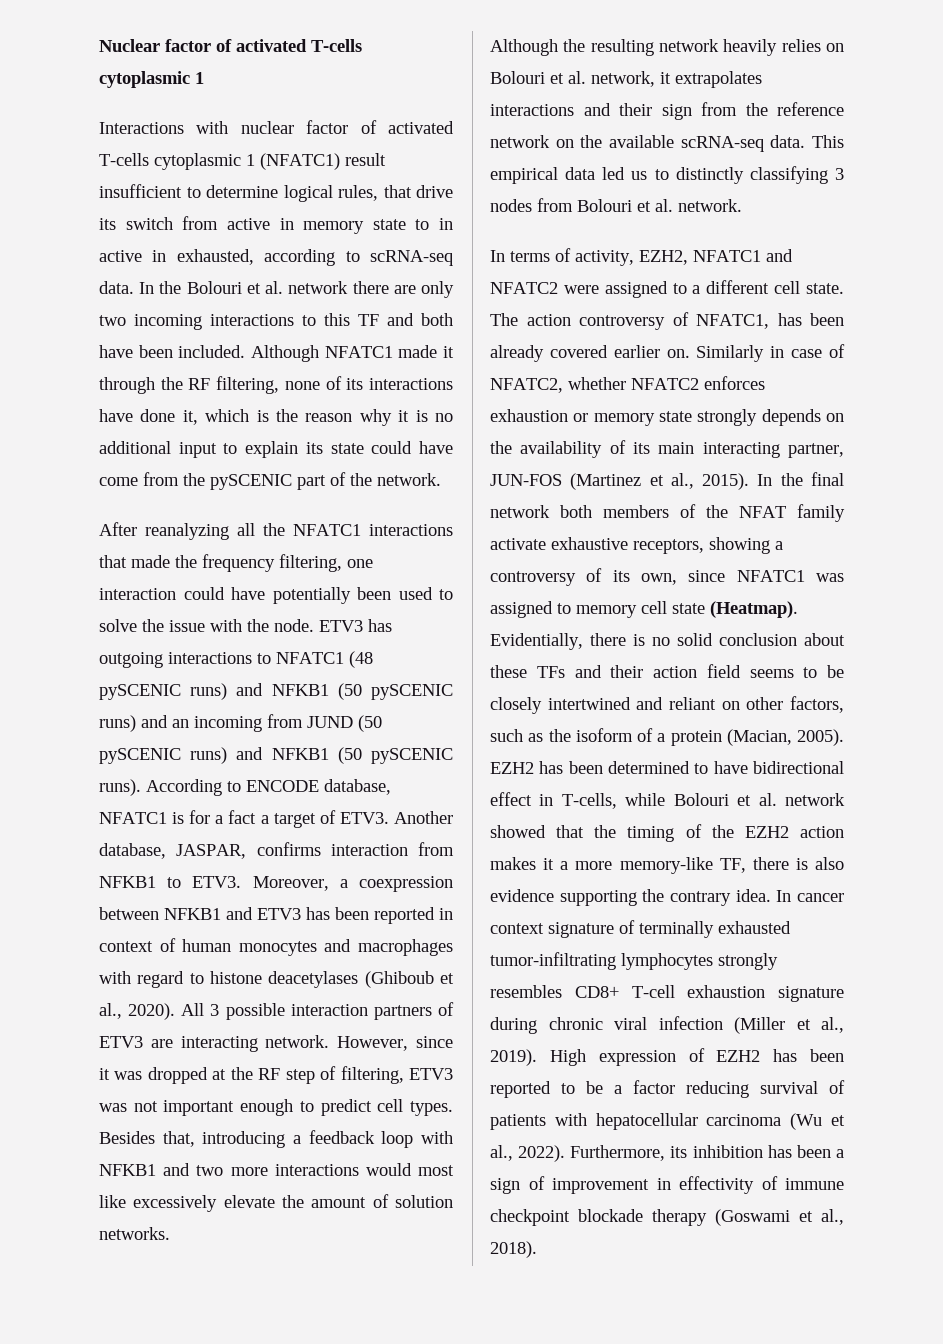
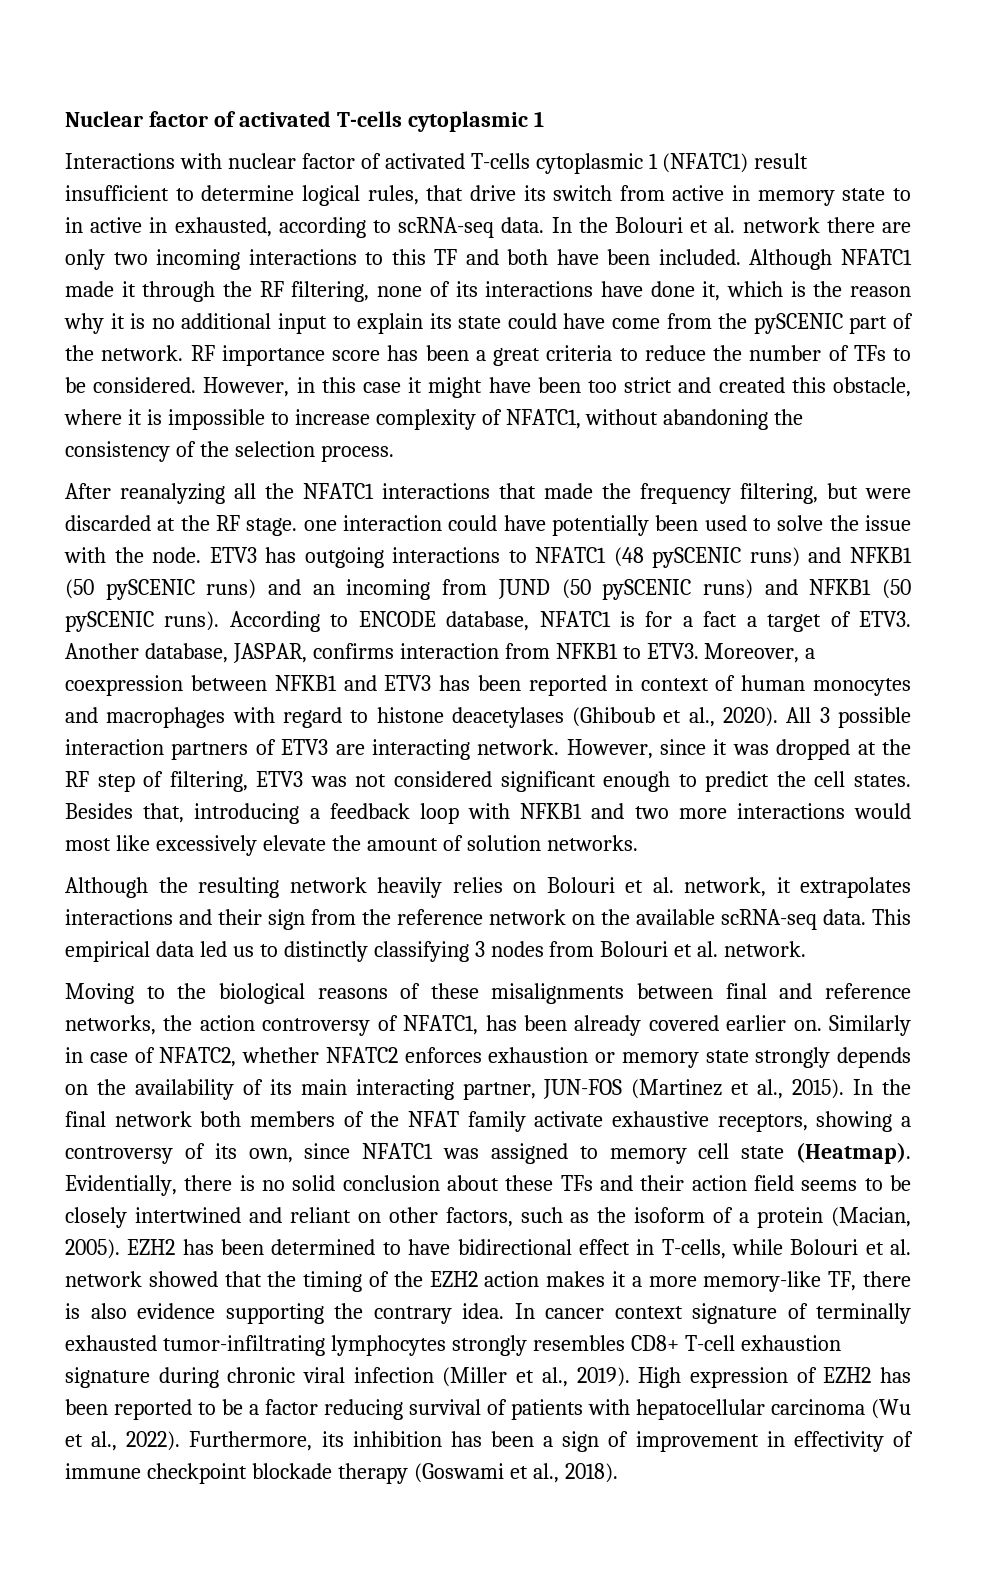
(441, 479) none -> [190,345,911,366] [65,377,912,398] [64,409,804,430] [65,441,394,462] RF importance score has been a great criteria to reduce the number of TFs to be considered. However, in this case it might have been too strict and created this obstacle, where it is impossible to increase complexity of NFATC1, without abandoning the consistency of the selection process.
(342, 563) none -> [827,483,911,499] [65,515,298,536] but were discarded at the RF stage.
[163,1100,235,1116] important -> [394,771,596,792] considered significant
[377,1099,454,1116] cell types. -> [776,771,911,787] the cell states.
[490,248,793,266] [490,280,844,298] [490,313,518,326] In terms of activity, EZH2, NFATC1 and NFATC2 were assigned to a different cell state. The -> [65,983,911,1004] [65,1015,193,1035] Moving to the biological reasons of these misalignments between final and reference networks, the

